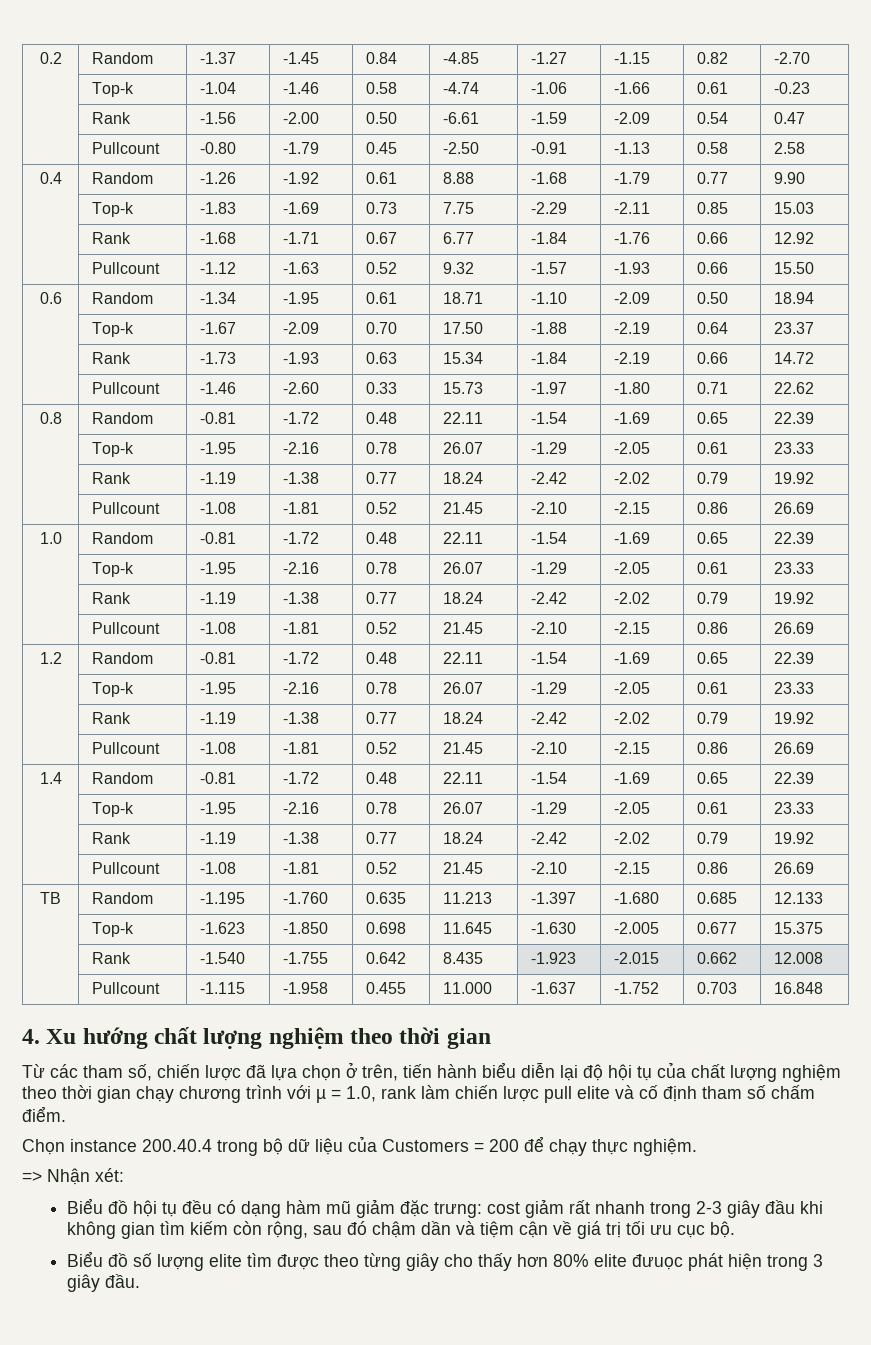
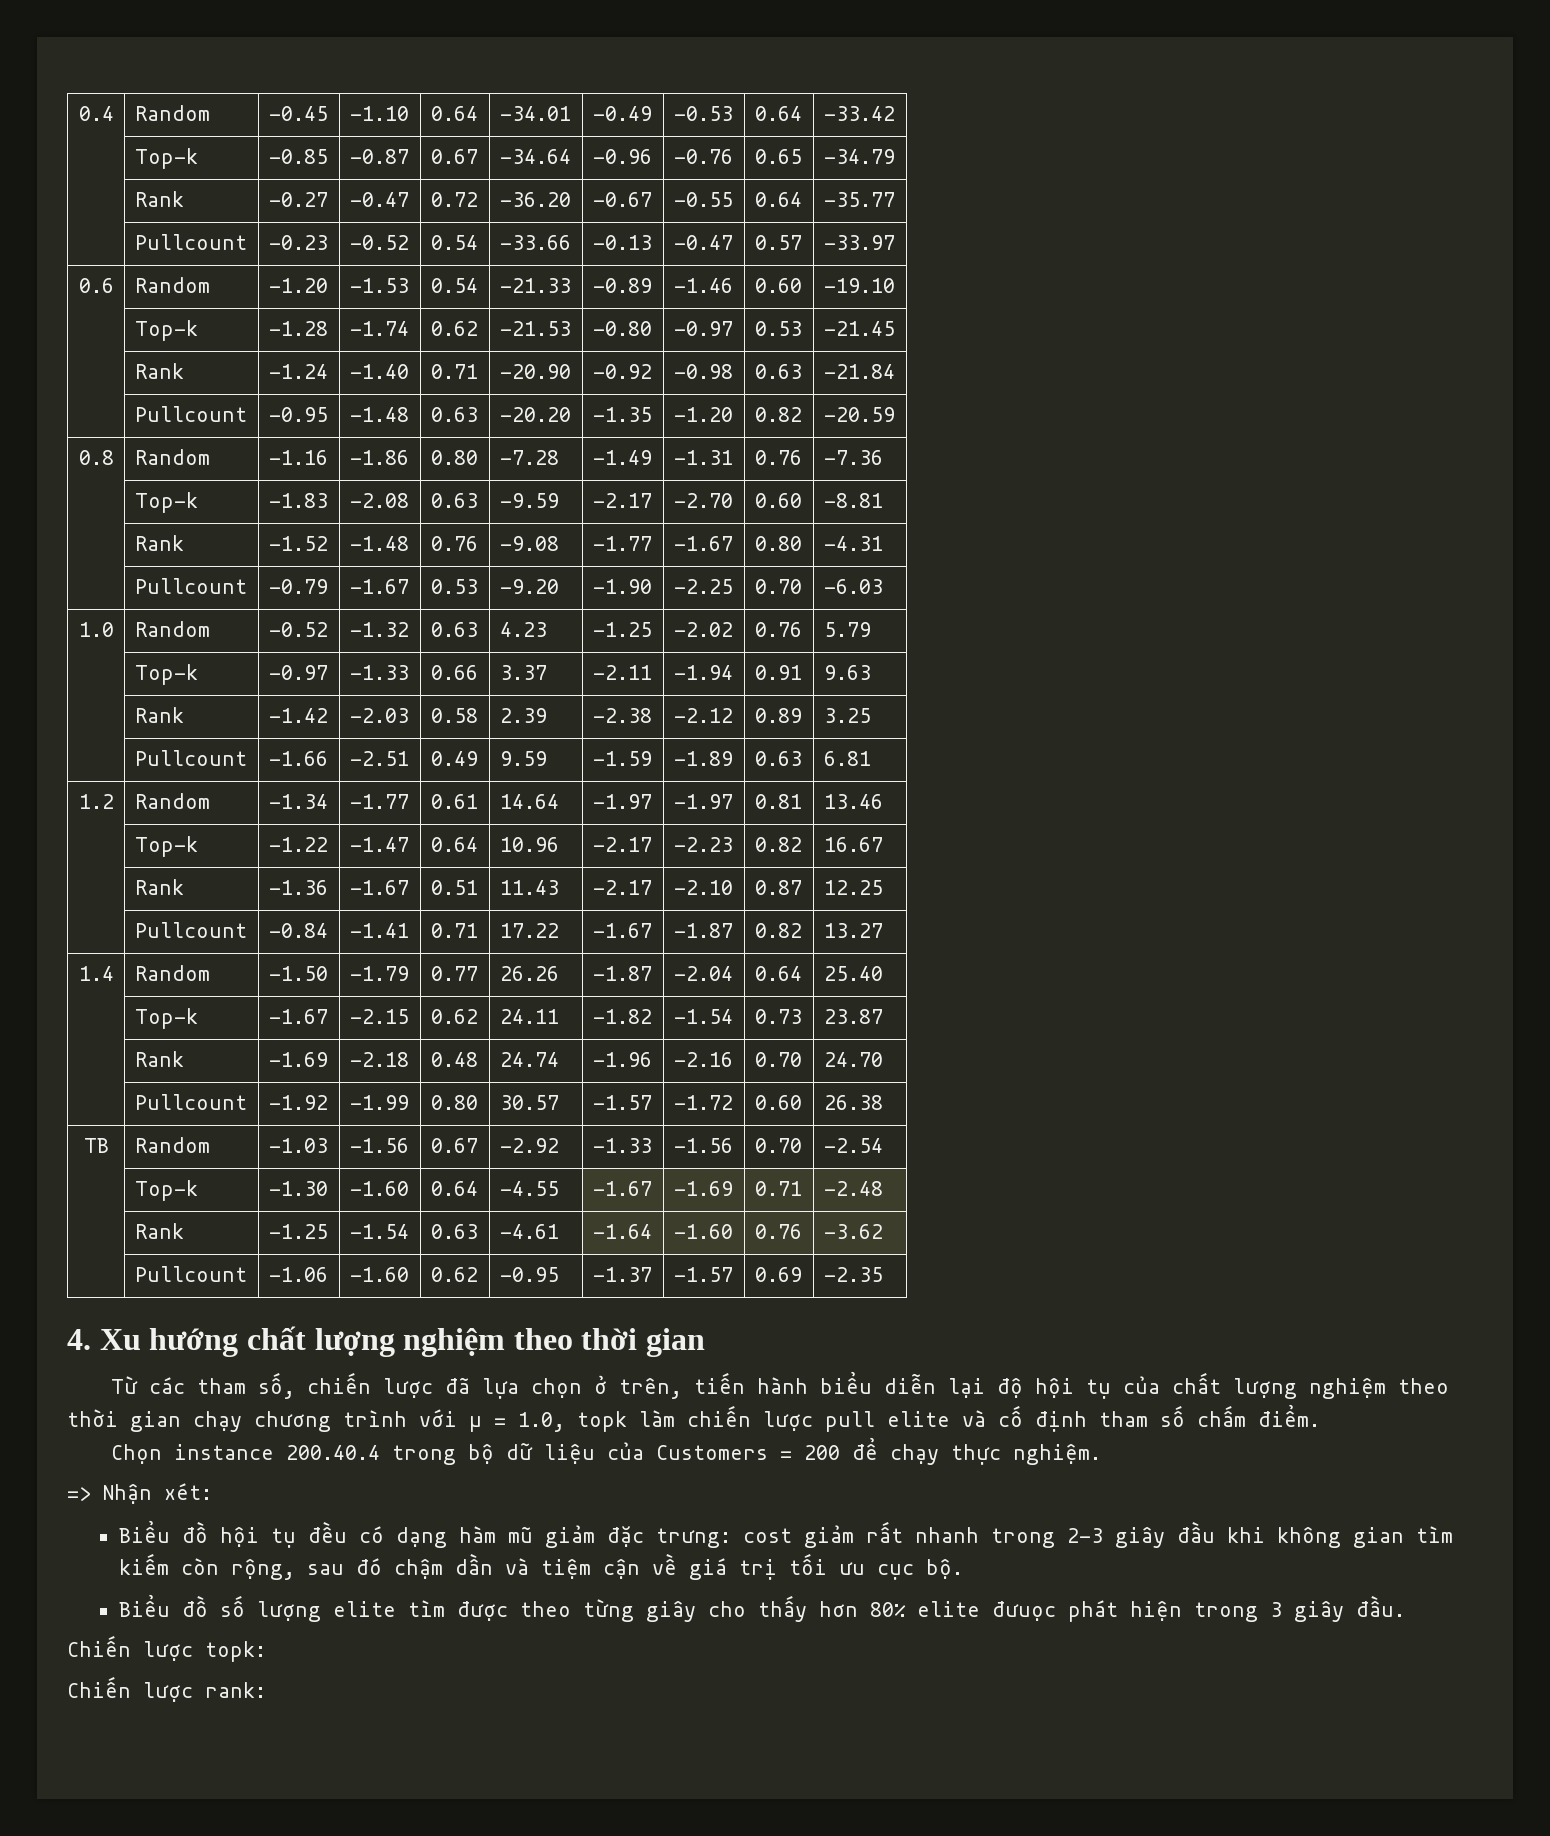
[39,52,62,64] [91,52,153,64] [199,52,236,64] [282,52,319,64] [365,52,397,64] [442,52,479,64] [530,52,567,64] [613,52,650,64] [696,52,728,64] [773,52,810,64] [91,82,134,97] [199,82,236,94] [282,82,319,94] [365,82,397,94] [442,82,479,94] [530,82,567,94] [613,82,650,94] [696,82,728,94] [773,82,810,94] [91,112,131,124] [199,112,236,124] [282,112,319,124] [365,112,397,124] [442,112,479,124] [530,112,567,124] [613,112,650,124] [696,112,728,124] [773,112,805,124] [91,142,160,154] [199,142,236,154] [282,142,319,154] [365,142,397,154] [442,142,479,154] [530,142,567,154] [613,142,650,154] [696,142,728,154] [773,142,805,154] [39,172,62,184] [91,172,153,184] [199,172,236,184] [282,172,319,184] [365,172,397,184] [442,172,474,184] [530,172,567,184] [613,172,650,184] [696,172,728,184] [773,172,805,184] [91,202,134,217] [199,202,236,214] [282,202,319,214] [365,202,397,214] [442,202,474,214] [530,202,567,214] [613,202,650,214] [696,202,728,214] [773,202,814,214] [91,232,131,244] [199,232,236,244] [282,232,319,244] [365,232,397,244] [442,232,474,244] [530,232,567,244] [613,232,650,244] [696,232,728,244] [773,232,814,244] [91,262,160,274] [199,262,236,274] [282,262,319,274] [365,262,397,274] [442,262,474,274] [530,262,567,274] [613,262,650,274] [696,262,728,274] [773,262,814,274] [39,292,62,304] 0.2 | Random | -1.37 | -1.45 | 0.84 | -4.85 | -1.27 | -1.15 | 0.82 | -2.70 // | Top-k | -1.04 | -1.46 | 0.58 | -4.74 | -1.06 | -1.66 | 0.61 | -0.23 // | Rank | -1.56 | -2.00 | 0.50 | -6.61 | -1.59 | -2.09 | 0.54 | 0.47 // | Pullcount | -0.80 | -1.79 | 0.45 | -2.50 | -0.91 | -1.13 | 0.58 | 2.58 // 0.4 | Random | -1.26 | -1.92 | 0.61 | 8.88 | -1.68 | -1.79 | 0.77 | 9.90 // | Top-k | -1.83 | -1.69 | 0.73 | 7.75 | -2.29 | -2.11 | 0.85 | 15.03 // | Rank | -1.68 | -1.71 | 0.67 | 6.77 | -1.84 | -1.76 | 0.66 | 12.92 // | Pullcount | -1.12 | -1.63 | 0.52 | 9.32 | -1.57 | -1.93 | 0.66 | 15.50 // 0.6 -> [78,106,114,121] [134,105,210,121] [268,106,328,121] [349,106,409,121] [430,106,478,121] [499,106,571,121] [592,106,652,121] [673,106,733,121] [754,106,802,121] [823,106,895,121] [134,148,198,169] [268,149,328,164] [349,149,409,164] [430,149,478,164] [499,149,571,164] [592,149,652,164] [673,149,733,164] [754,149,802,164] [823,149,895,164] [134,191,184,207] [268,192,328,207] [349,192,409,207] [430,192,478,207] [499,192,571,207] [592,192,652,207] [673,192,733,207] [754,192,802,207] [823,192,895,207] [134,234,247,250] [268,235,328,250] [349,235,409,250] [430,235,478,250] [499,235,571,250] [592,235,652,250] [673,235,733,250] [754,235,802,250] [823,235,895,250] [78,278,114,293] [134,277,210,293] [268,278,328,293] [349,278,409,293] [430,278,478,293] [499,278,571,293] [592,278,652,293] [673,278,733,293] [754,278,802,293] [823,278,895,293] [134,320,198,341] [268,321,328,336] [349,321,409,336] [430,321,478,336] [499,321,571,336] [592,321,652,336] [673,321,733,336] [754,321,802,336] [823,321,895,336] [134,363,184,379] [268,364,328,379] [349,364,409,379] [430,364,478,379] [499,364,571,379] [592,364,652,379] [673,364,733,379] [754,364,802,379] [823,364,895,379] [134,406,247,422] [268,407,328,422] [349,407,409,422] [430,407,478,422] [499,407,571,422] [592,407,652,422] [673,407,733,422] [754,407,802,422] [823,407,895,422] [78,450,114,465] [134,449,210,465] [268,450,328,465] [349,450,409,465] [430,450,478,465] [499,450,559,465] [592,450,652,465] [673,450,733,465] [754,450,802,465] [823,450,883,465] [134,492,198,513] [268,493,328,508] [349,493,409,508] [430,493,478,508] [499,493,559,508] [592,493,652,508] [673,493,733,508] [754,493,802,508] [823,493,883,508] [134,535,184,551] [268,536,328,551] [349,536,409,551] [430,536,478,551] [499,536,559,551] [592,536,652,551] [673,536,733,551] [754,536,802,551] [823,536,883,551] [134,578,247,594] [268,579,328,594] [349,579,409,594] [430,579,478,594] [499,579,559,594] [592,579,652,594] [673,579,733,594] [754,579,802,594] [823,579,883,594] [78,622,114,637] [134,621,210,637] [268,622,328,637] [349,622,409,637] [430,622,478,637] [499,622,547,637] [592,622,652,637] [673,622,733,637] [754,622,802,637] [823,622,871,637] [134,664,198,685] [268,665,328,680] [349,665,409,680] [430,665,478,680] [499,665,547,680] [592,665,652,680] [673,665,733,680] [754,665,802,680] [823,665,871,680] [134,707,184,723] [268,708,328,723] [349,708,409,723] [430,708,478,723] [499,708,547,723] [592,708,652,723] [673,708,733,723] [754,708,802,723] [823,708,871,723] [134,750,247,766] [268,751,328,766] [349,751,409,766] [430,751,478,766] [499,751,547,766] [592,751,652,766] [673,751,733,766] [754,751,802,766] [823,751,871,766] [78,794,114,809] 0.4 | Random | -0.45 | -1.10 | 0.64 | -34.01 | -0.49 | -0.53 | 0.64 | -33.42 // | Top-k | -0.85 | -0.87 | 0.67 | -34.64 | -0.96 | -0.76 | 0.65 | -34.79 // | Rank | -0.27 | -0.47 | 0.72 | -36.20 | -0.67 | -0.55 | 0.64 | -35.77 // | Pullcount | -0.23 | -0.52 | 0.54 | -33.66 | -0.13 | -0.47 | 0.57 | -33.97 // 0.6 | Random | -1.20 | -1.53 | 0.54 | -21.33 | -0.89 | -1.46 | 0.60 | -19.10 // | Top-k | -1.28 | -1.74 | 0.62 | -21.53 | -0.80 | -0.97 | 0.53 | -21.45 // | Rank | -1.24 | -1.40 | 0.71 | -20.90 | -0.92 | -0.98 | 0.63 | -21.84 // | Pullcount | -0.95 | -1.48 | 0.63 | -20.20 | -1.35 | -1.20 | 0.82 | -20.59 // 0.8 | Random | -1.16 | -1.86 | 0.80 | -7.28 | -1.49 | -1.31 | 0.76 | -7.36 // | Top-k | -1.83 | -2.08 | 0.63 | -9.59 | -2.17 | -2.70 | 0.60 | -8.81 // | Rank | -1.52 | -1.48 | 0.76 | -9.08 | -1.77 | -1.67 | 0.80 | -4.31 // | Pullcount | -0.79 | -1.67 | 0.53 | -9.20 | -1.90 | -2.25 | 0.70 | -6.03 // 1.0 | Random | -0.52 | -1.32 | 0.63 | 4.23 | -1.25 | -2.02 | 0.76 | 5.79 // | Top-k | -0.97 | -1.33 | 0.66 | 3.37 | -2.11 | -1.94 | 0.91 | 9.63 // | Rank | -1.42 | -2.03 | 0.58 | 2.39 | -2.38 | -2.12 | 0.89 | 3.25 // | Pullcount | -1.66 | -2.51 | 0.49 | 9.59 | -1.59 | -1.89 | 0.63 | 6.81 // 1.2
[282,292,319,304] [365,292,397,304] [442,292,483,304] [530,292,567,304] [613,292,650,304] [696,292,728,304] [773,292,814,304] [91,322,134,337] [199,322,236,334] [282,322,319,334] [365,322,397,334] [442,322,483,334] [530,322,567,334] [613,322,650,334] [696,322,728,334] [773,322,814,334] [91,352,131,364] [199,352,236,364] [282,352,319,364] [365,352,397,364] [442,352,483,364] [530,352,567,364] [613,352,650,364] [696,352,728,364] [773,352,814,364] [91,382,160,394] [199,382,236,394] [282,382,319,394] [365,382,397,394] [442,382,483,394] [530,382,567,394] [613,382,650,394] [696,382,728,394] [773,382,814,394] [39,412,62,424] [91,412,153,424] [199,412,236,424] [282,412,319,424] [365,412,397,424] [442,412,483,424] [530,412,567,424] [613,412,650,424] [696,412,728,424] [773,412,814,424] [91,442,134,457] [199,442,236,454] [282,442,319,454] [365,442,397,454] [442,442,483,454] [530,442,567,454] [613,442,650,454] [696,442,728,454] [773,442,814,454] [91,472,131,484] [199,472,236,484] [282,472,319,484] [365,472,397,484] [442,472,483,484] [530,472,567,484] [613,472,650,484] [696,472,728,484] [773,472,814,484] [91,502,160,514] [199,502,236,514] [282,502,319,514] [365,502,397,514] [442,502,483,514] [530,502,567,514] [613,502,650,514] [696,502,728,514] [773,502,814,514] [39,532,62,544] [91,532,153,544] [199,532,236,544] [282,532,319,544] [365,532,397,544] [442,532,483,544] [530,532,567,544] [613,532,650,544] [696,532,728,544] [773,532,814,544] [91,562,134,577] [199,562,236,574] [282,562,319,574] [365,562,397,574] [442,562,483,574] [530,562,567,574] [613,562,650,574] [696,562,728,574] [773,562,814,574] [91,592,131,604] [199,592,236,604] [282,592,319,604] [365,592,397,604] [442,592,483,604] [530,592,567,604] [613,592,650,604] [696,592,728,604] [773,592,814,604] [91,622,160,634] [199,622,236,634] [282,622,319,634] [365,622,397,634] [442,622,483,634] [530,622,567,634] [613,622,650,634] [696,622,728,634] [773,622,814,634] [39,652,62,664] [91,652,153,664] [199,652,236,664] [282,652,319,664] [365,652,397,664] [442,652,483,664] [530,652,567,664] [613,652,650,664] [696,652,728,664] [773,652,814,664] [91,682,134,697] [199,682,236,694] [282,682,319,694] [365,682,397,694] [442,682,483,694] [530,682,567,694] [613,682,650,694] [696,682,728,694] [773,682,814,694] [91,712,131,724] [199,712,236,724] [282,712,319,724] [365,712,397,724] [442,712,483,724] [530,712,567,724] [613,712,650,724] [696,712,728,724] [773,712,814,724] [91,742,160,754] [199,742,236,754] [282,742,319,754] [365,742,397,754] [442,742,483,754] [530,742,567,754] [613,742,650,754] [696,742,728,754] [773,742,814,754] [39,772,62,784] [91,772,153,784] [199,772,236,784] [282,772,319,784] [365,772,397,784] [442,772,483,784] [530,772,567,784] [613,772,650,784] [696,772,728,784] [773,772,814,784] [91,802,134,817] [199,802,236,814] [282,802,319,814] [365,802,397,814] [442,802,483,814] [530,802,567,814] [613,802,650,814] [696,802,728,814] [773,802,814,814] [91,832,131,844] [199,832,236,844] [282,832,319,844] [365,832,397,844] [442,832,483,844] [530,832,567,844] [613,832,650,844] [696,832,728,844] [773,832,814,844] [91,862,160,874] [199,862,236,874] [282,862,319,874] [365,862,397,874] [442,862,483,874] [530,862,567,874] [613,862,650,874] [696,862,728,874] [773,862,814,874] [40,892,61,904] [91,892,153,904] [199,892,245,904] [282,892,328,904] [365,892,406,904] [442,892,492,904] [530,892,576,904] [613,892,659,904] [696,892,737,904] [773,892,823,904] [91,922,134,937] [199,922,245,934] [282,922,328,934] [365,922,406,934] [442,922,492,934] [530,922,576,934] [613,922,659,934] [696,922,737,934] [773,922,823,934] [91,952,131,964] [199,952,245,964] [282,952,328,964] [365,952,406,964] [442,952,483,964] [530,952,576,964] [613,952,659,964] [696,952,737,964] [773,952,823,964] [91,982,160,994] [199,982,245,994] [282,982,328,994] [365,982,406,994] [442,982,492,994] [530,982,576,994] [613,982,659,994] [696,982,737,994] [773,982,823,994] -1.95 | 0.61 | 18.71 | -1.10 | -2.09 | 0.50 | 18.94 // | Top-k | -1.67 | -2.09 | 0.70 | 17.50 | -1.88 | -2.19 | 0.64 | 23.37 // | Rank | -1.73 | -1.93 | 0.63 | 15.34 | -1.84 | -2.19 | 0.66 | 14.72 // | Pullcount | -1.46 | -2.60 | 0.33 | 15.73 | -1.97 | -1.80 | 0.71 | 22.62 // 0.8 | Random | -0.81 | -1.72 | 0.48 | 22.11 | -1.54 | -1.69 | 0.65 | 22.39 // | Top-k | -1.95 | -2.16 | 0.78 | 26.07 | -1.29 | -2.05 | 0.61 | 23.33 // | Rank | -1.19 | -1.38 | 0.77 | 18.24 | -2.42 | -2.02 | 0.79 | 19.92 // | Pullcount | -1.08 | -1.81 | 0.52 | 21.45 | -2.10 | -2.15 | 0.86 | 26.69 // 1.0 | Random | -0.81 | -1.72 | 0.48 | 22.11 | -1.54 | -1.69 | 0.65 | 22.39 // | Top-k | -1.95 | -2.16 | 0.78 | 26.07 | -1.29 | -2.05 | 0.61 | 23.33 // | Rank | -1.19 | -1.38 | 0.77 | 18.24 | -2.42 | -2.02 | 0.79 | 19.92 // | Pullcount | -1.08 | -1.81 | 0.52 | 21.45 | -2.10 | -2.15 | 0.86 | 26.69 // 1.2 | Random | -0.81 | -1.72 | 0.48 | 22.11 | -1.54 | -1.69 | 0.65 | 22.39 // | Top-k | -1.95 | -2.16 | 0.78 | 26.07 | -1.29 | -2.05 | 0.61 | 23.33 // | Rank | -1.19 | -1.38 | 0.77 | 18.24 | -2.42 | -2.02 | 0.79 | 19.92 // | Pullcount | -1.08 | -1.81 | 0.52 | 21.45 | -2.10 | -2.15 | 0.86 | 26.69 // 1.4 | Random | -0.81 | -1.72 | 0.48 | 22.11 | -1.54 | -1.69 | 0.65 | 22.39 // | Top-k | -1.95 | -2.16 | 0.78 | 26.07 | -1.29 | -2.05 | 0.61 | 23.33 // | Rank | -1.19 | -1.38 | 0.77 | 18.24 | -2.42 | -2.02 | 0.79 | 19.92 // | Pullcount | -1.08 | -1.81 | 0.52 | 21.45 | -2.10 | -2.15 | 0.86 | 26.69 // TB | Random | -1.195 | -1.760 | 0.635 | 11.213 | -1.397 | -1.680 | 0.685 | 12.133 // | Top-k | -1.623 | -1.850 | 0.698 | 11.645 | -1.630 | -2.005 | 0.677 | 15.375 // | Rank | -1.540 | -1.755 | 0.642 | 8.435 | -1.923 | -2.015 | 0.662 | 12.008 // | Pullcount | -1.115 | -1.958 | 0.455 | 11.000 | -1.637 | -1.752 | 0.703 | 16.848 -> [349,794,409,809] [430,794,478,809] [499,794,559,809] [592,794,652,809] [673,794,733,809] [754,794,802,809] [823,794,883,809] [134,836,198,857] [268,837,328,852] [349,837,409,852] [430,837,478,852] [499,837,559,852] [592,837,652,852] [673,837,733,852] [754,837,802,852] [823,837,883,852] [134,879,184,895] [268,880,328,895] [349,880,409,895] [430,880,478,895] [499,880,559,895] [592,880,652,895] [673,880,733,895] [754,880,802,895] [823,880,883,895] [134,922,247,938] [268,923,328,938] [349,923,409,938] [430,923,478,938] [499,923,559,938] [592,923,652,938] [673,923,733,938] [754,923,802,938] [823,923,883,938] [78,966,114,981] [134,965,210,981] [268,966,328,981] [349,966,409,981] [430,966,478,981] [499,966,559,981] [592,966,652,981] [673,966,733,981] [754,966,802,981] [823,966,883,981] [134,1008,198,1029] [268,1009,328,1024] [349,1009,409,1024] [430,1009,478,1024] [499,1009,559,1024] [592,1009,652,1024] [673,1009,733,1024] [754,1009,802,1024] [823,1009,883,1024] [134,1051,184,1067] [268,1052,328,1067] [349,1052,409,1067] [430,1052,478,1067] [499,1052,559,1067] [592,1052,652,1067] [673,1052,733,1067] [754,1052,802,1067] [823,1052,883,1067] [134,1094,247,1110] [268,1095,328,1110] [349,1095,409,1110] [430,1095,478,1110] [499,1095,559,1110] [592,1095,652,1110] [673,1095,733,1110] [754,1095,802,1110] [823,1095,883,1110] [83,1138,109,1153] [134,1137,210,1153] [268,1138,328,1153] [349,1138,409,1153] [430,1138,478,1153] [499,1138,559,1153] [592,1138,652,1153] [673,1138,733,1153] [754,1138,802,1153] [823,1138,883,1153] [134,1180,198,1201] [268,1181,328,1196] [349,1181,409,1196] [430,1181,478,1196] [499,1181,559,1196] [592,1181,652,1196] [673,1181,733,1196] [754,1181,802,1196] [823,1181,883,1196] [134,1223,184,1239] [268,1224,328,1239] [349,1224,409,1239] [430,1224,478,1239] [499,1224,559,1239] [592,1224,652,1239] [673,1224,733,1239] [754,1224,802,1239] [823,1224,883,1239] [134,1266,247,1282] [268,1267,328,1282] [349,1267,409,1282] [430,1267,478,1282] [499,1267,559,1282] [592,1267,652,1282] [673,1267,733,1282] [754,1267,802,1282] [823,1267,883,1282] -1.77 | 0.61 | 14.64 | -1.97 | -1.97 | 0.81 | 13.46 // | Top-k | -1.22 | -1.47 | 0.64 | 10.96 | -2.17 | -2.23 | 0.82 | 16.67 // | Rank | -1.36 | -1.67 | 0.51 | 11.43 | -2.17 | -2.10 | 0.87 | 12.25 // | Pullcount | -0.84 | -1.41 | 0.71 | 17.22 | -1.67 | -1.87 | 0.82 | 13.27 // 1.4 | Random | -1.50 | -1.79 | 0.77 | 26.26 | -1.87 | -2.04 | 0.64 | 25.40 // | Top-k | -1.67 | -2.15 | 0.62 | 24.11 | -1.82 | -1.54 | 0.73 | 23.87 // | Rank | -1.69 | -2.18 | 0.48 | 24.74 | -1.96 | -2.16 | 0.70 | 24.70 // | Pullcount | -1.92 | -1.99 | 0.80 | 30.57 | -1.57 | -1.72 | 0.60 | 26.38 // TB | Random | -1.03 | -1.56 | 0.67 | -2.92 | -1.33 | -1.56 | 0.70 | -2.54 // | Top-k | -1.30 | -1.60 | 0.64 | -4.55 | -1.67 | -1.69 | 0.71 | -2.48 // | Rank | -1.25 | -1.54 | 0.63 | -4.61 | -1.64 | -1.60 | 0.76 | -3.62 // | Pullcount | -1.06 | -1.60 | 0.62 | -0.95 | -1.37 | -1.57 | 0.69 | -2.35
[381,1086,416,1099] rank -> [577,1411,627,1432] topk
(140, 1281) none -> [67,1635,266,1662] [67,1676,266,1702] // Chiến lược topk: // Chiến lược rank:

